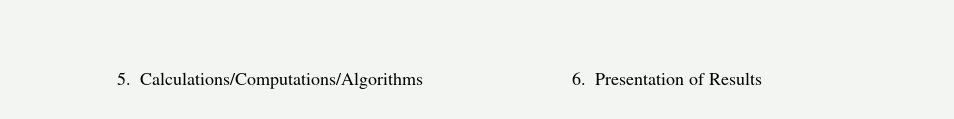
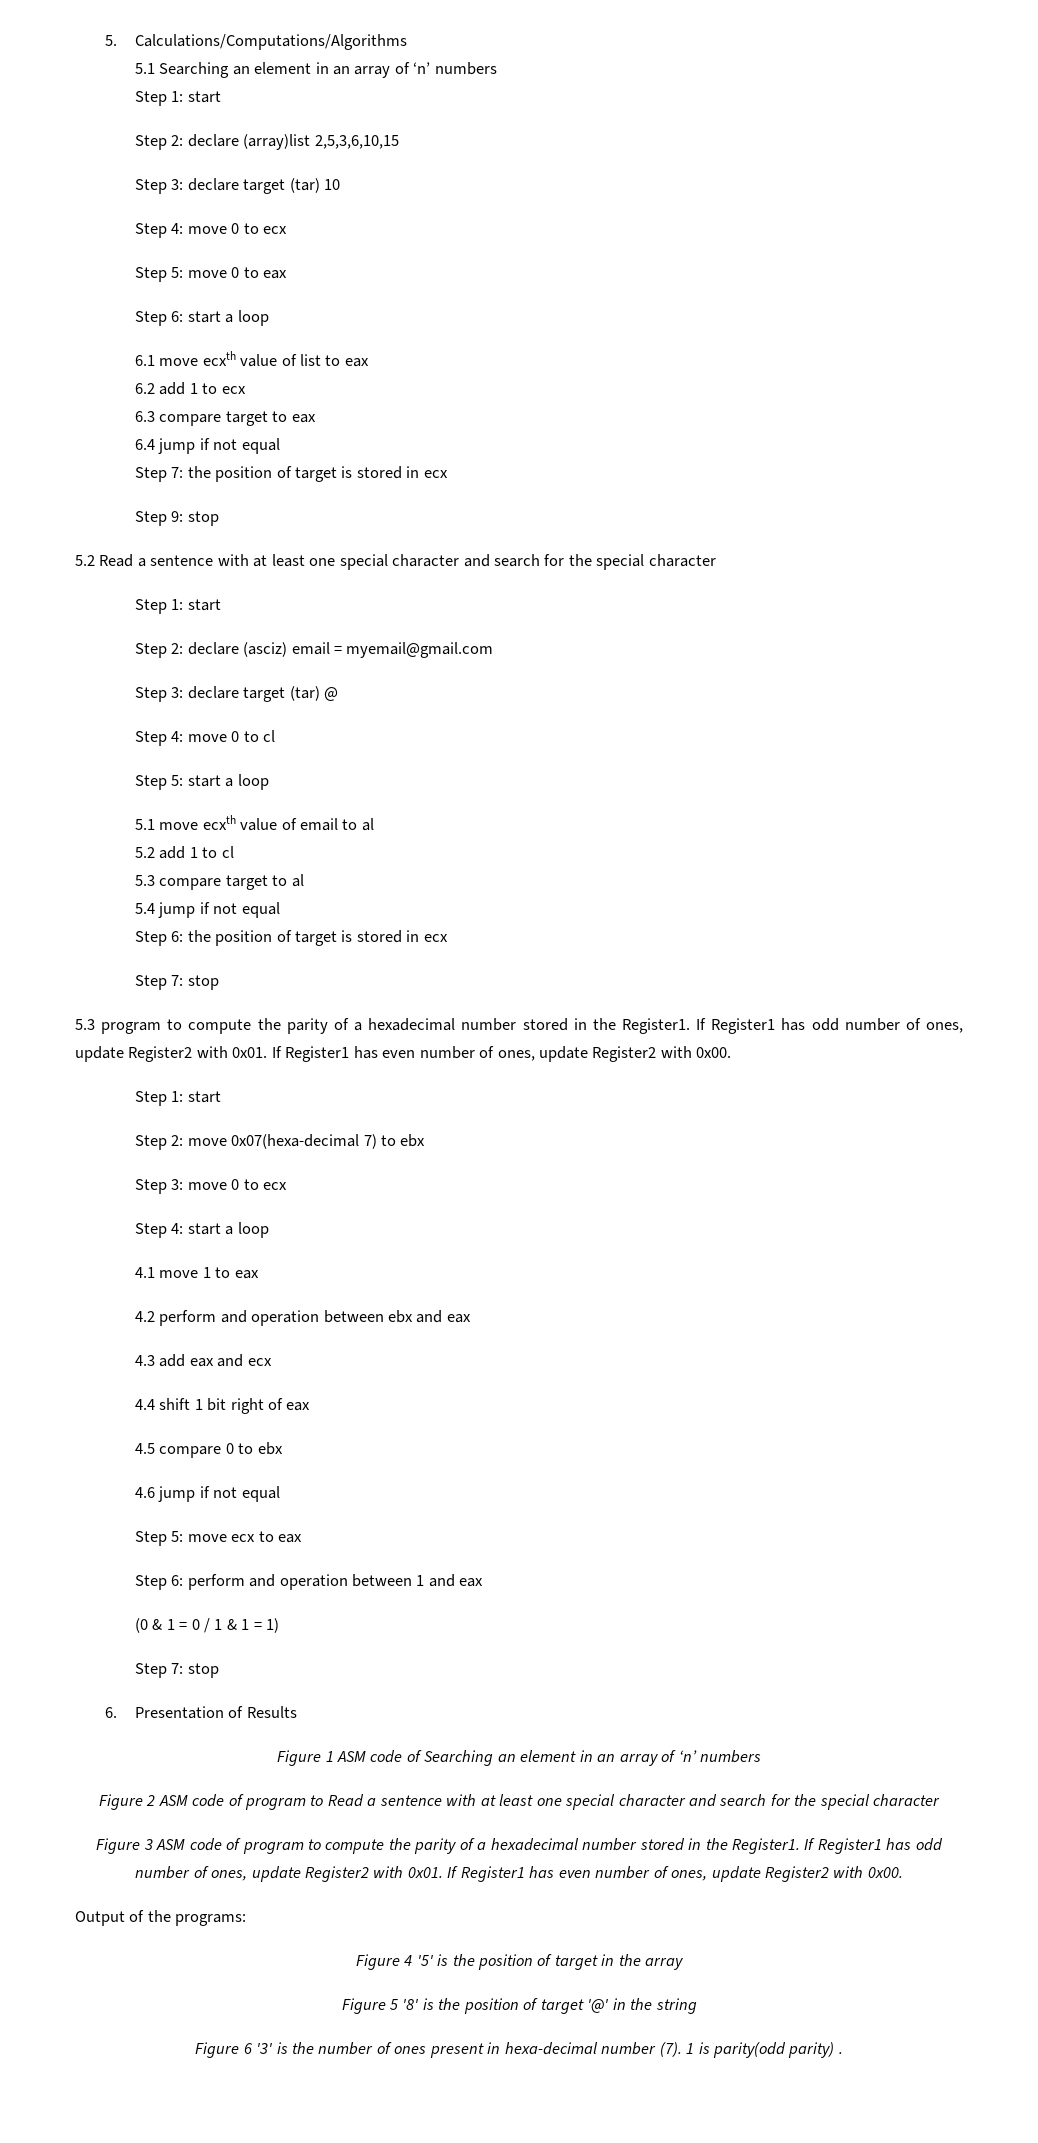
[572,72,763,85] 6. Presentation of Results -> [134,62,497,78] [134,91,221,106] [134,134,399,150] [134,178,340,194] [134,223,287,238] [134,267,287,282] [134,310,269,326] [134,351,369,367] [134,382,246,395] [134,411,316,426] [134,438,280,454] [134,466,448,482] [134,511,219,526] [75,554,716,570] [134,599,221,614] [134,642,494,658] [134,686,338,702] [134,730,275,746] [134,774,269,790] [134,815,374,831] [134,846,234,859] [134,874,304,890] [134,902,280,918] [134,930,448,946] [134,975,219,990] [75,1018,963,1034] [75,1046,732,1062] [134,1091,221,1106] [134,1134,426,1150] [134,1179,287,1194] [134,1222,269,1238] [134,1267,259,1279] [134,1310,471,1326] [134,1354,272,1367] [134,1398,311,1414] [134,1442,283,1458] [134,1486,280,1502] [134,1531,302,1546] [134,1574,484,1590] [134,1618,280,1633] [134,1663,219,1678] [104,1706,297,1719] [277,1750,761,1766] [98,1794,941,1810] [96,1838,943,1854] [135,1866,903,1882] [75,1910,247,1926] [355,1954,684,1970] [341,1998,697,2014] [195,2042,843,2058] 5.1 Searching an element in an array of ‘n’ numbers // Step 1: start // Step 2: declare (array)list 2,5,3,6,10,15 // Step 3: declare target (tar) 10 // Step 4: move 0 to ecx // Step 5: move 0 to eax // Step 6: start a loop // 6.1 move ecxth value of list to eax // 6.2 add 1 to ecx // 6.3 compare target to eax // 6.4 jump if not equal // Step 7: the position of target is stored in ecx // Step 9: stop // 5.2 Read a sentence with at least one special character and search for the special character // Step 1: start // Step 2: declare (asciz) email = myemail@gmail.com // Step 3: declare target (tar) @ // Step 4: move 0 to cl // Step 5: start a loop // 5.1 move ecxth value of email to al // 5.2 add 1 to cl // 5.3 compare target to al // 5.4 jump if not equal // Step 6: the position of target is stored in ecx // Step 7: stop // 5.3 program to compute the parity of a hexadecimal number stored in the Register1. If Register1 has odd number of ones, update Register2 with 0x01. If Register1 has even number of ones, update Register2 with 0x00. // Step 1: start // Step 2: move 0x07(hexa-decimal 7) to ebx // Step 3: move 0 to ecx // Step 4: start a loop // 4.1 move 1 to eax // 4.2 perform and operation between ebx and eax // 4.3 add eax and ecx // 4.4 shift 1 bit right of eax // 4.5 compare 0 to ebx // 4.6 jump if not equal // Step 5: move ecx to eax // Step 6: perform and operation between 1 and eax // (0 & 1 = 0 / 1 & 1 = 1) // Step 7: stop // 6. Presentation of Results // Figure 1 ASM code of Searching an element in an array of ‘n’ numbers // Figure 2 ASM code of program to Read a sentence with at least one special character and search for the special character // Figure 3 ASM code of program to compute the parity of a hexadecimal number stored in the Register1. If Register1 has odd number of ones, update Register2 with 0x01. If Register1 has even number of ones, update Register2 with 0x00. // Output of the programs: // Figure 4 '5' is the position of target in the array // Figure 5 '8' is the position of target '@' in the string // Figure 6 '3' is the number of ones present in hexa-decimal number (7). 1 is parity(odd parity) .

